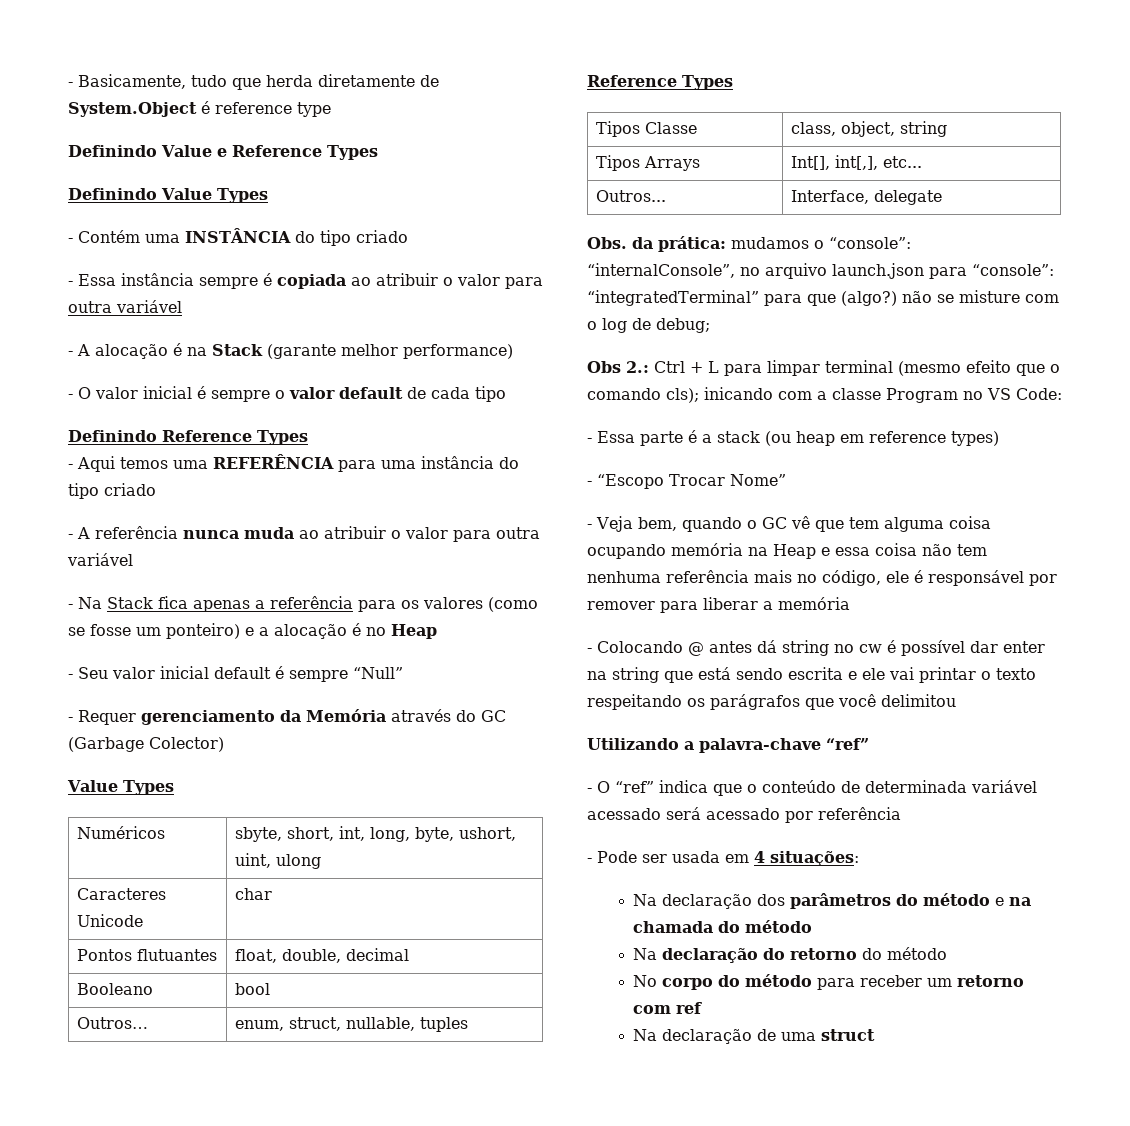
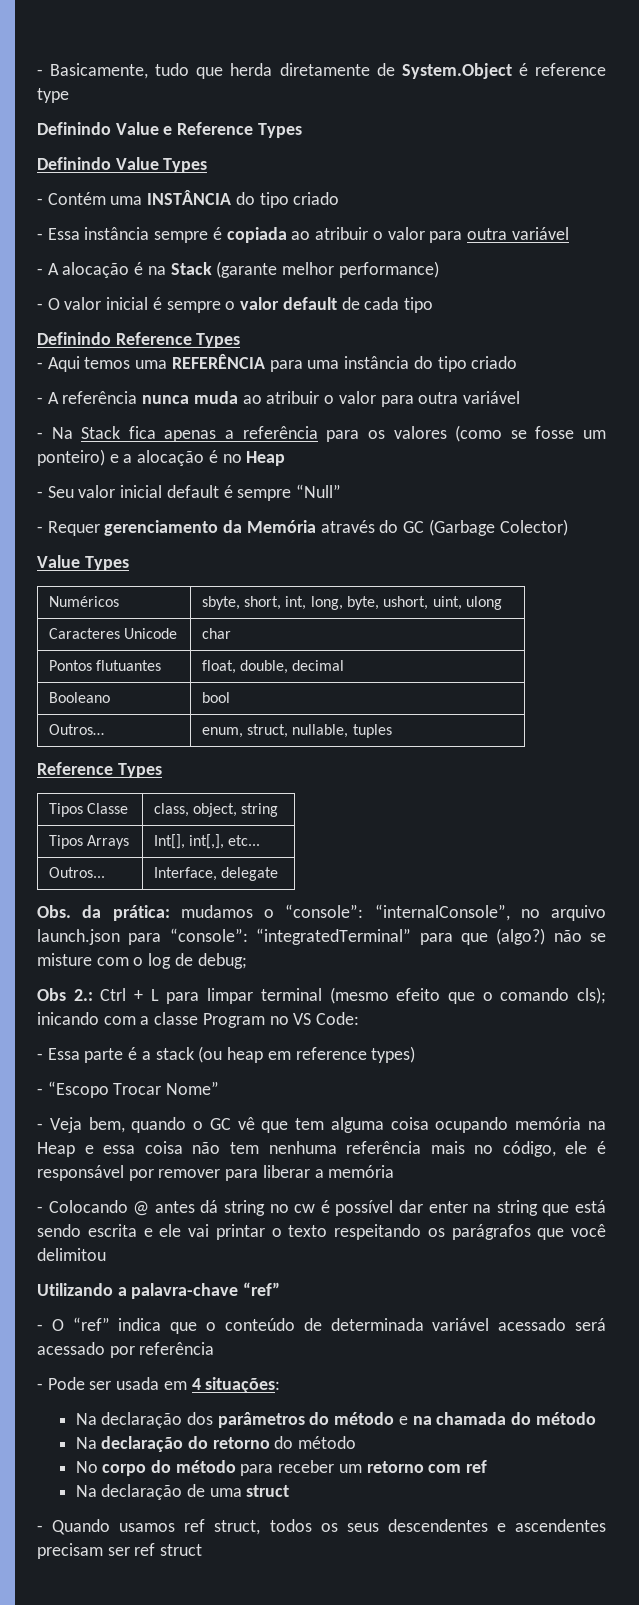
(876, 1035) none -> [37,1519,607,1535] [37,1543,203,1559] // - Quando usamos ref struct, todos os seus descendentes e ascendentes precisam ser ref struct

